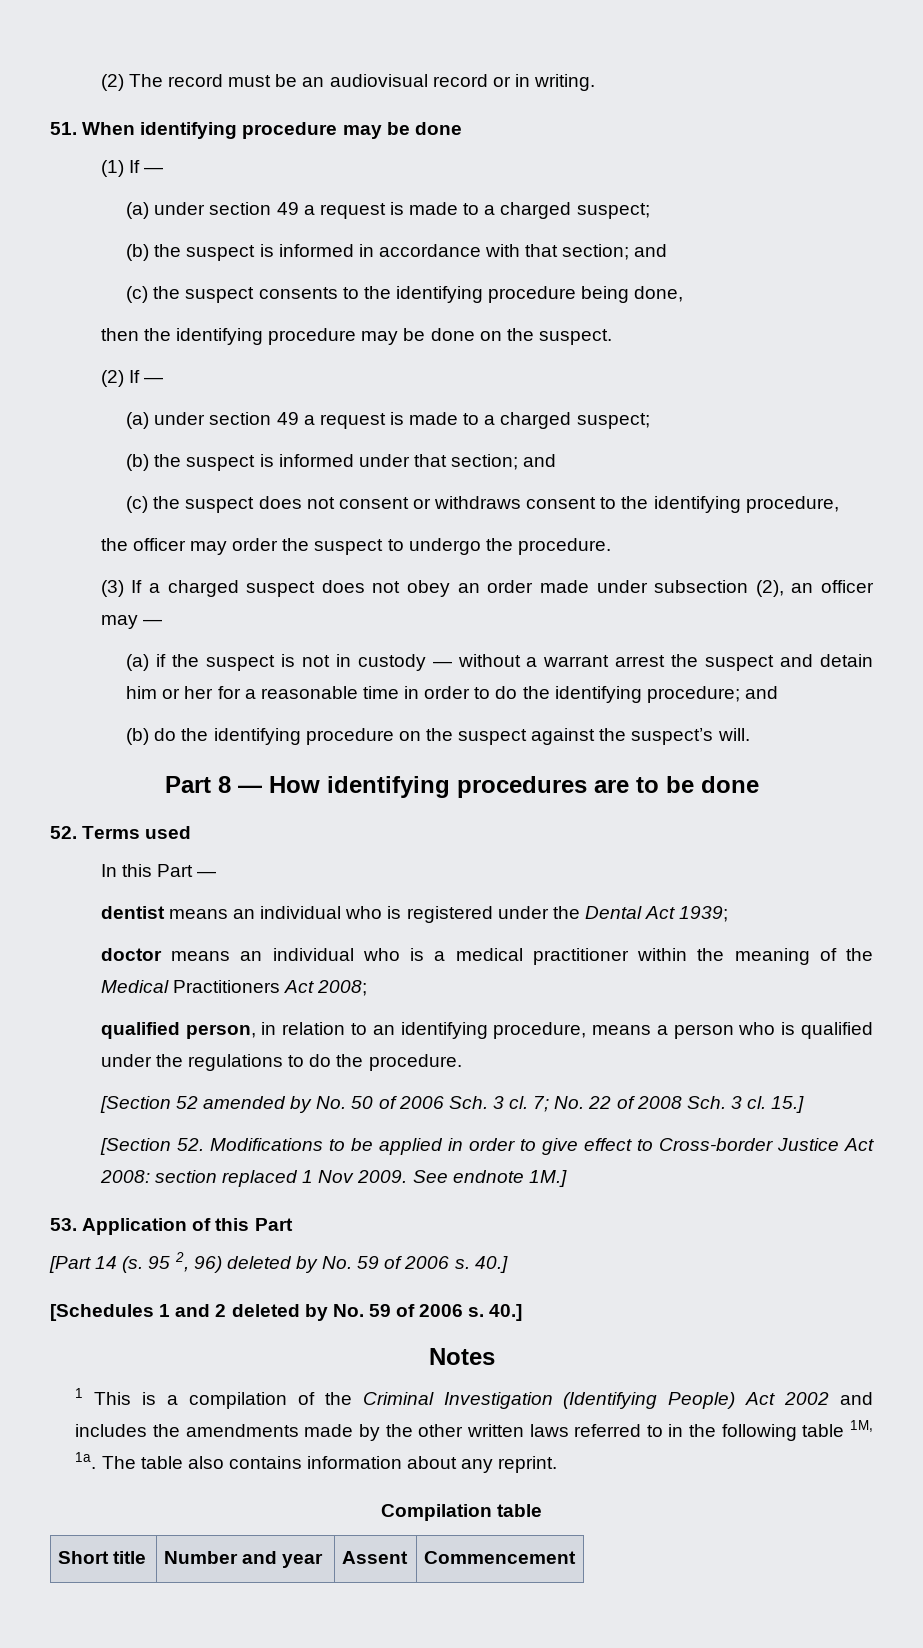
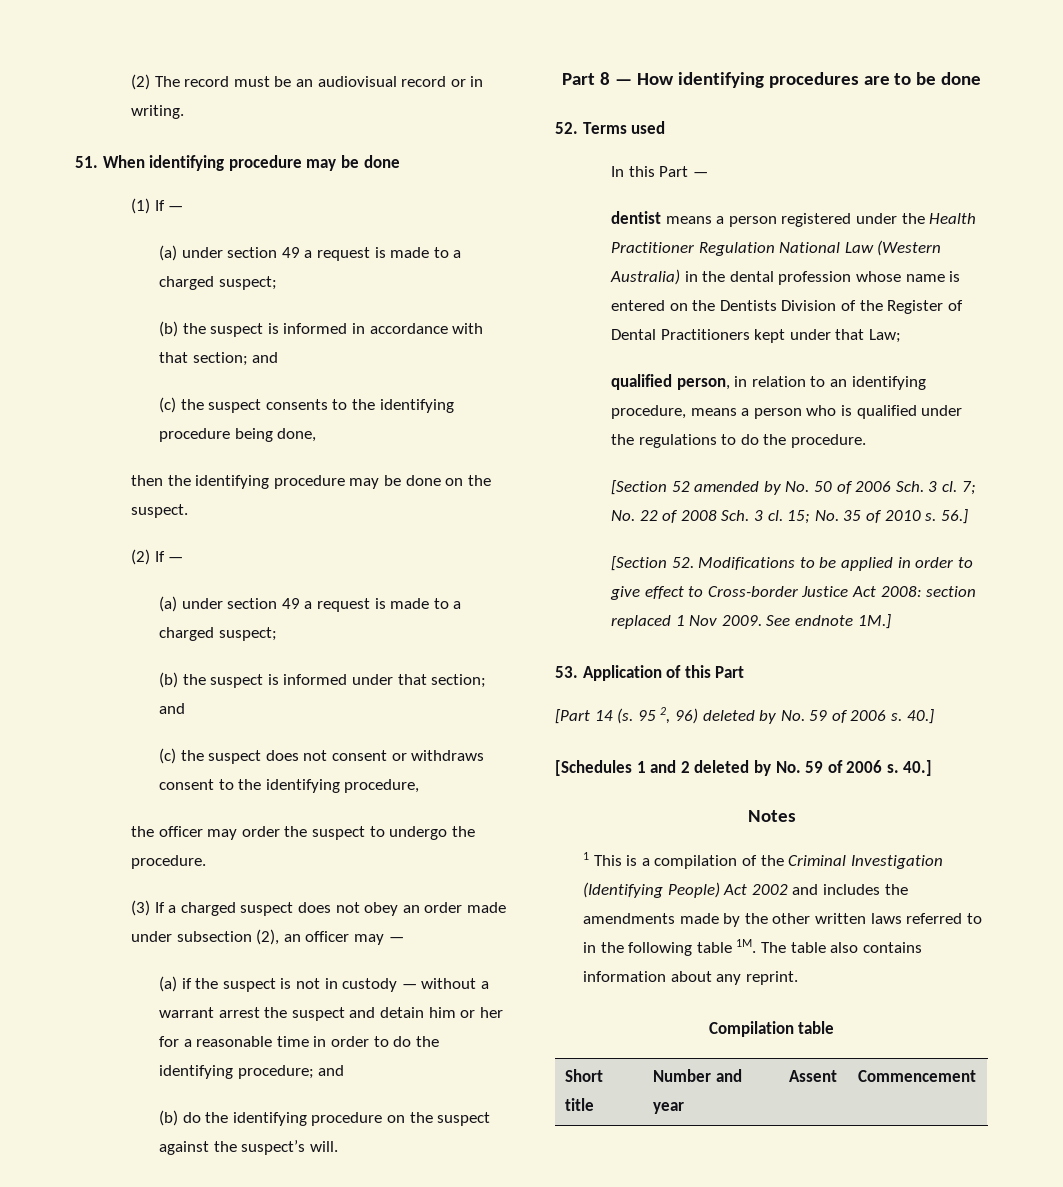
[233,906,729,923] [100,948,874,965] [100,980,368,996] an individual who is registered under the Dental Act 1939; // doctor means an individual who is a medical practitioner within the meaning of the Medical Practitioners Act 2008; -> [716,213,977,227] [611,240,942,256] [610,269,961,285] [611,300,963,314] [611,329,901,343] a person registered under the Health Practitioner Regulation National Law (Western Australia) in the dental profession whose name is entered on the Dentists Division of the Register of Dental Practitioners kept under that Law;
[771,1096,805,1113] 15.] -> [787,509,968,524] 15; No. 35 of 2010 s. 56.]
[850,1420,874,1432] [75,1452,97,1469] 1M, 1a. -> [736,939,757,953] 1M.

